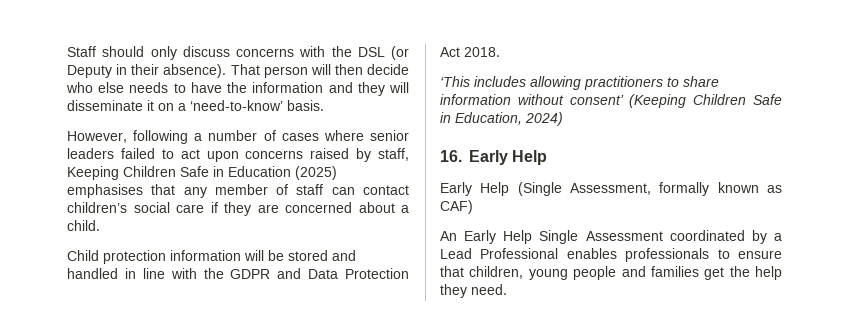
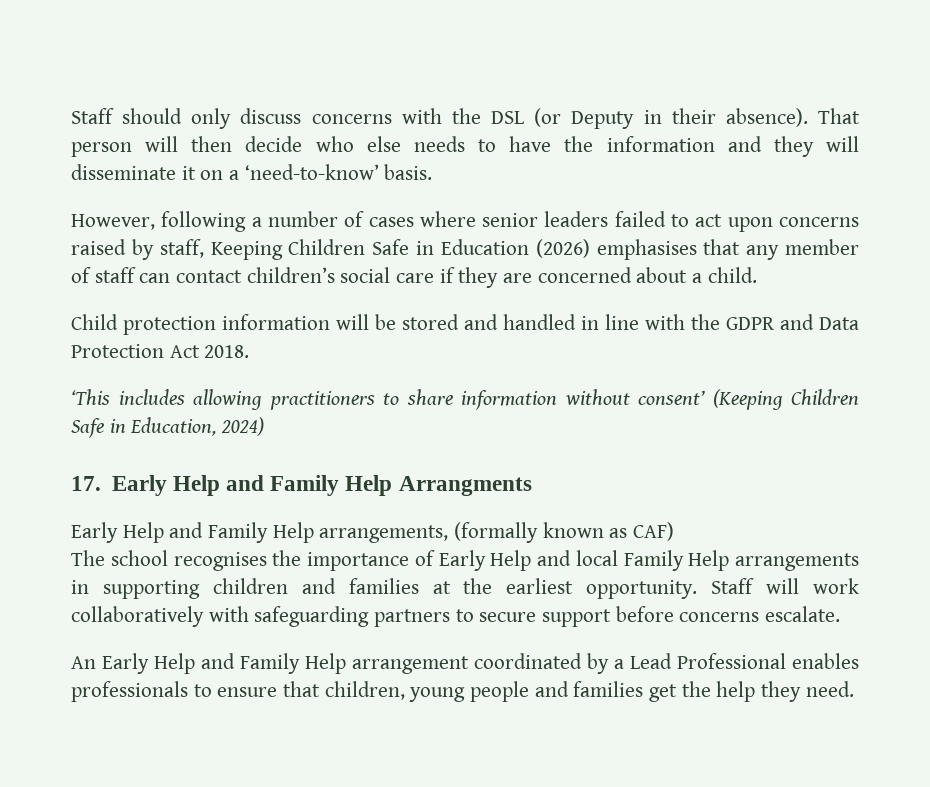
[295,166,337,180] (2025) -> [535,239,590,258] (2026)
[440,150,548,165] [440,182,782,196] [440,200,473,214] 16. Early Help // Early Help (Single Assessment, formally known as CAF) -> [71,475,532,496] [71,522,675,543] [71,550,859,571] [71,578,859,599] [71,606,841,627] 17. Early Help and Family Help Arrangments // Early Help and Family Help arrangements, (formally known as CAF) // The school recognises the importance of Early Help and local Family Help arrangements in supporting children and families at the earliest opportunity. Staff will work collaboratively with safeguarding partners to secure support before concerns escalate.
[539,230,663,244] Single Assessment -> [201,653,469,674] and Family Help arrangement

